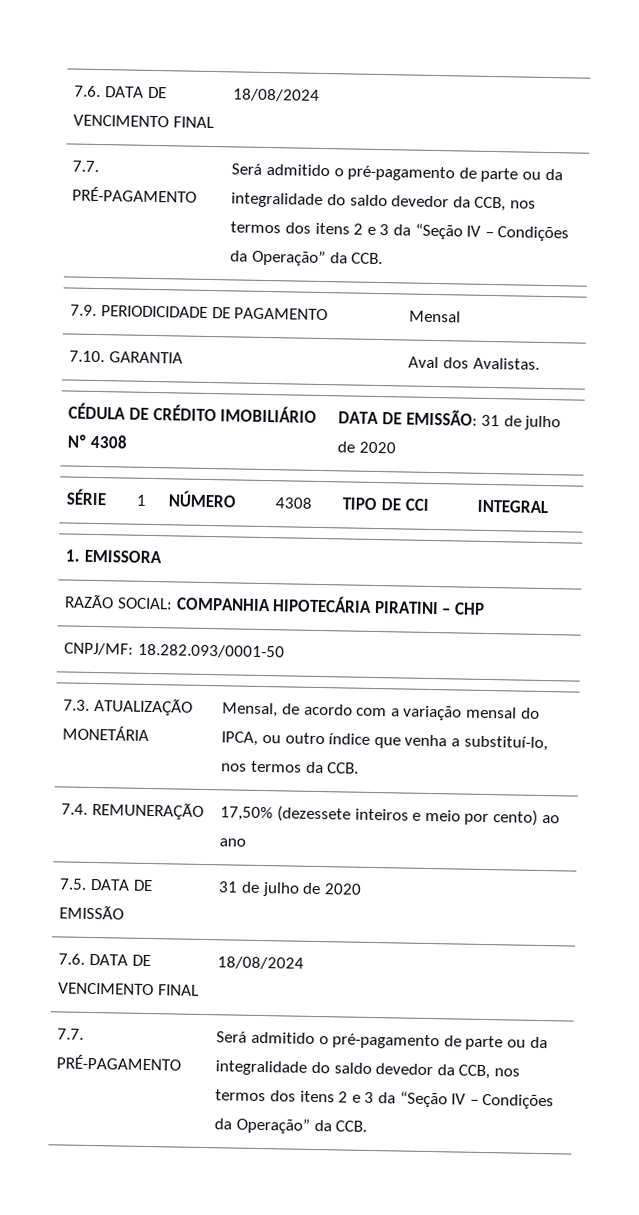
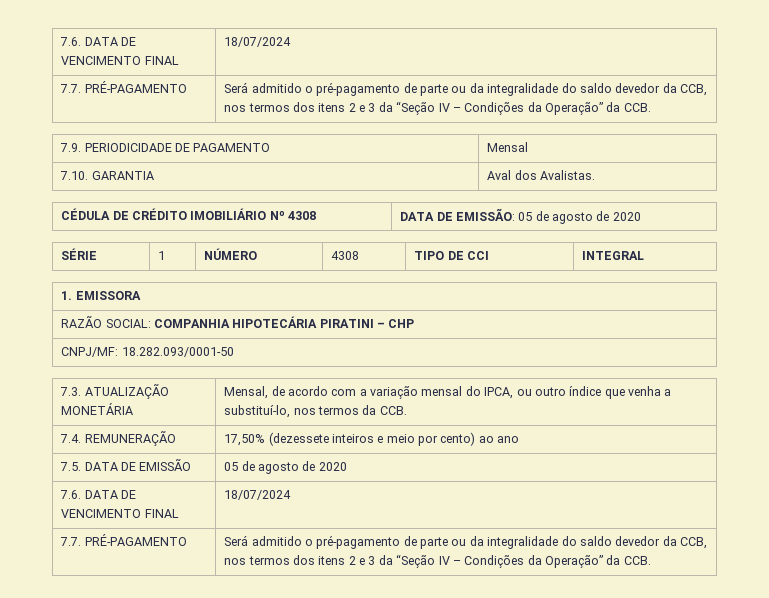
[74,85,167,99] [73,114,214,129] [233,88,321,102] 7.6. DATA DE VENCIMENTO FINAL | 18/08/2024 -> [60,37,136,46] [61,56,179,65] [224,37,292,47] 7.6. DATA DE VENCIMENTO FINAL | 18/07/2024
[481,414,562,431] 31 de julho -> [518,211,594,224] 05 de agosto
[218,881,300,897] 31 de julho -> [224,461,299,474] 05 de agosto
[217,956,305,970] 18/08/2024 -> [224,490,292,500] 18/07/2024

